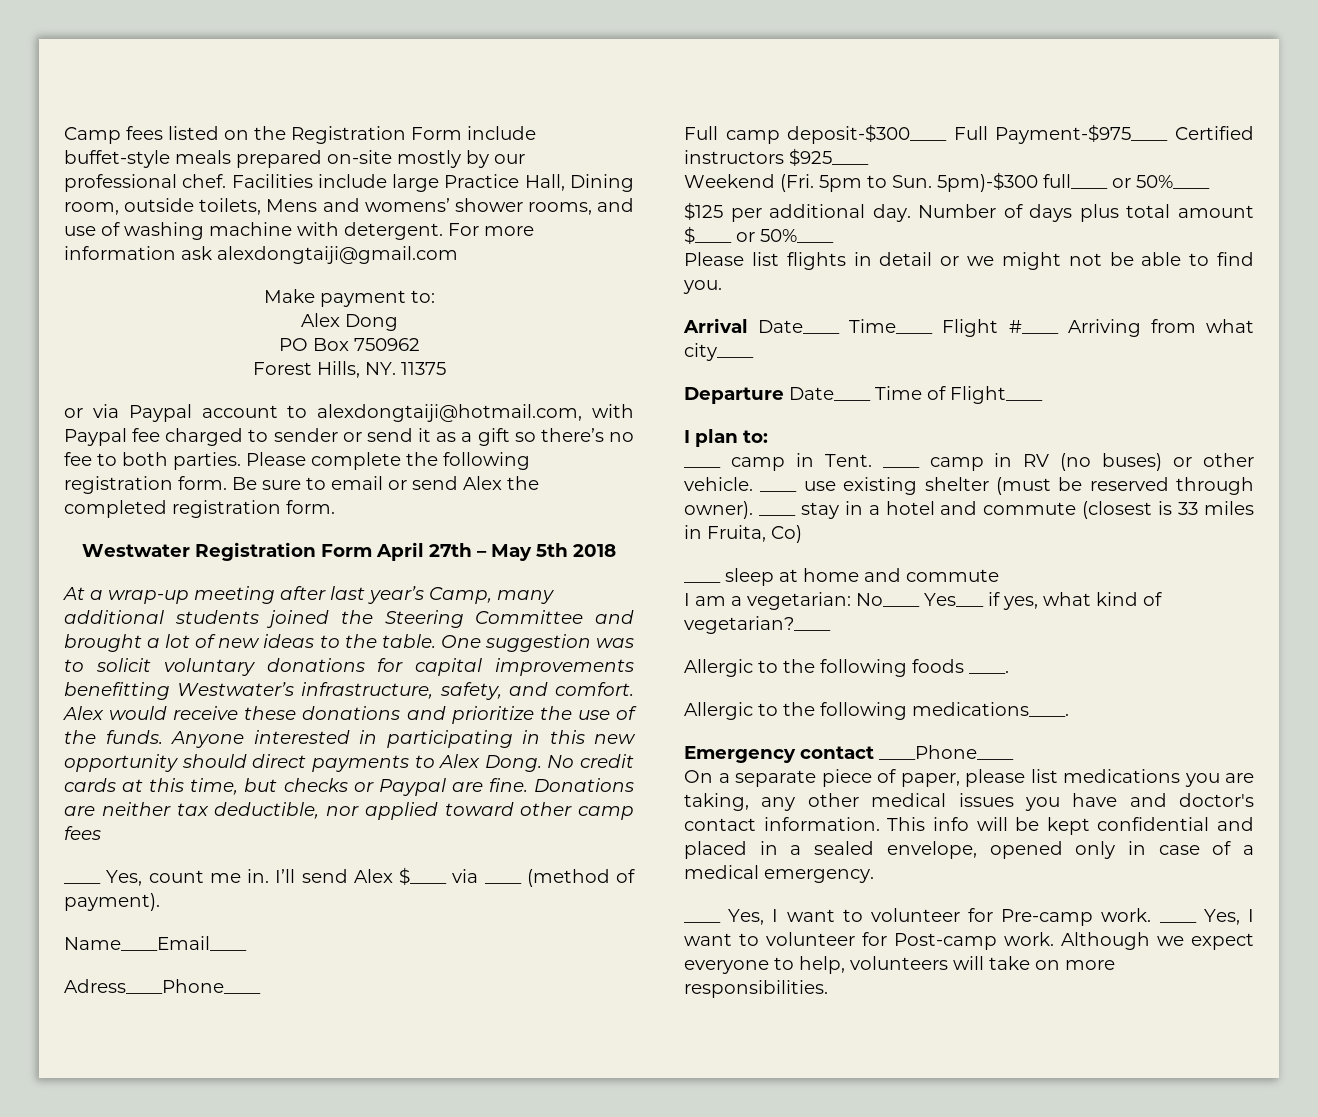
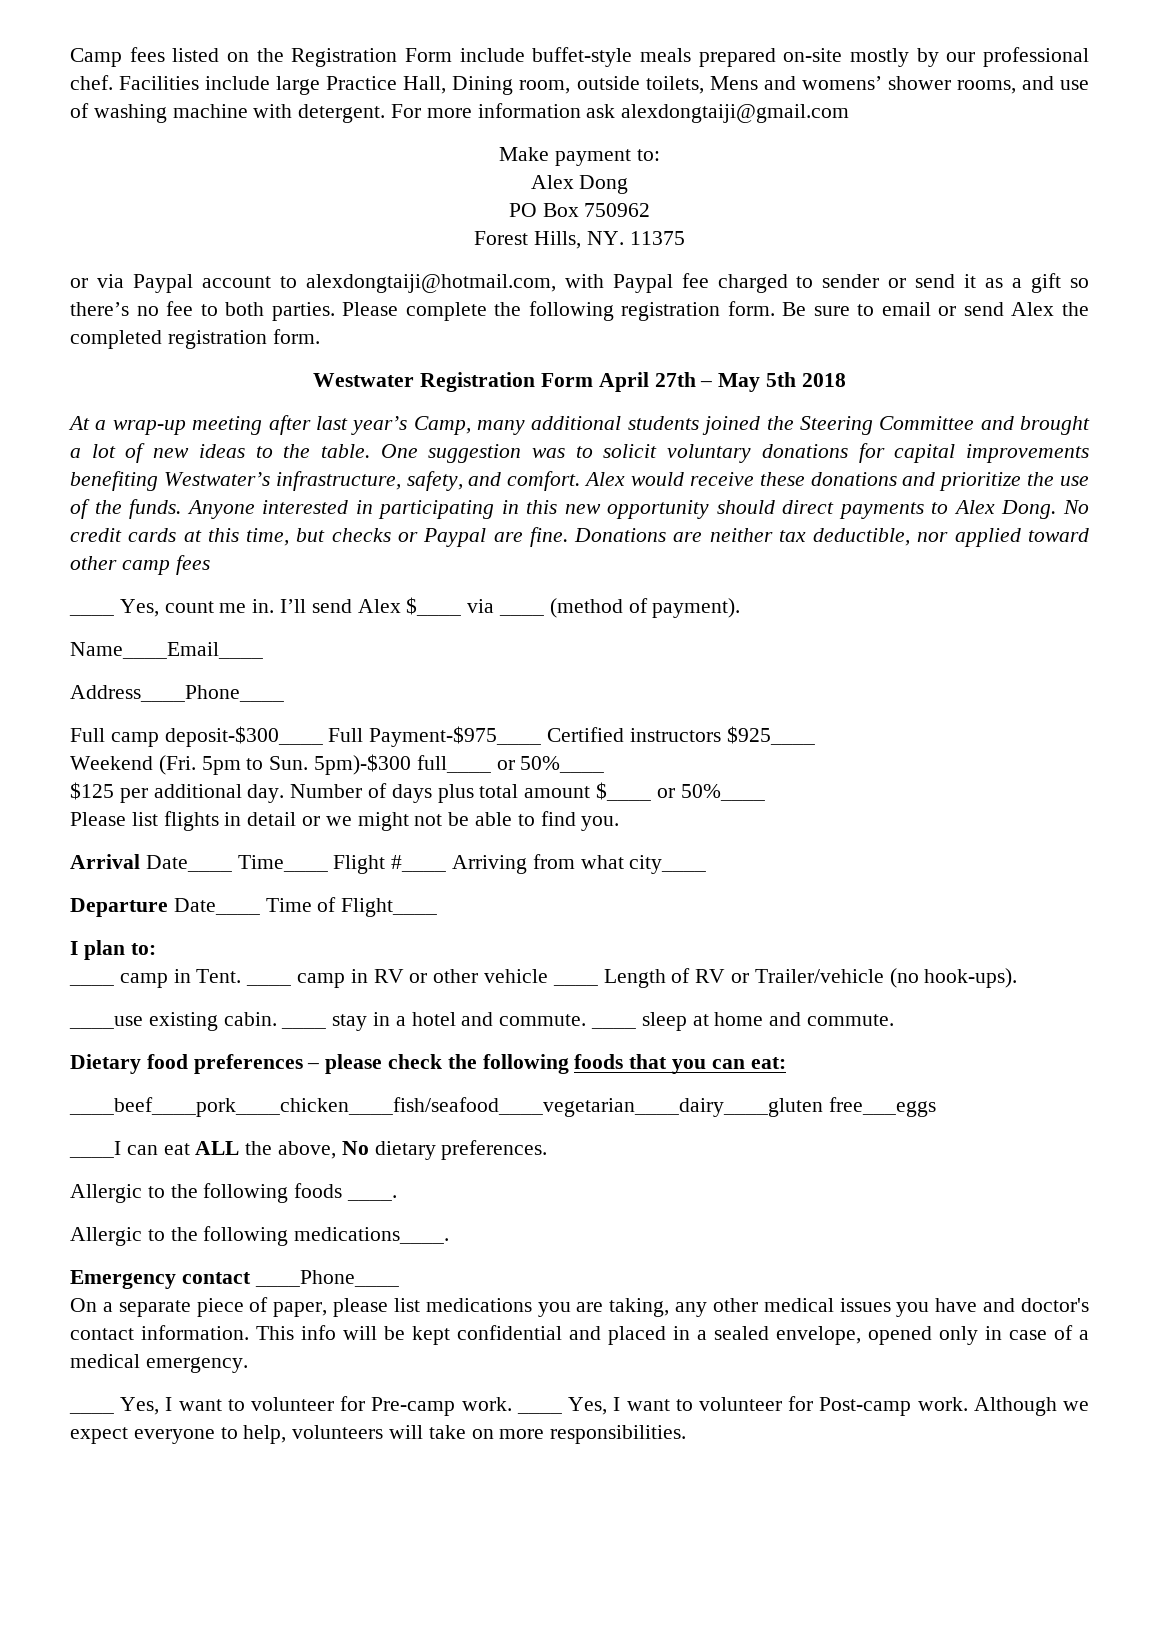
[64,682,170,700] benefitting -> [70,471,158,491] benefiting
[64,979,261,994] Adress____Phone____ -> [70,685,284,702] Address____Phone____
[1060,453,1254,471] [684,477,753,491] [760,491,798,492] [803,477,1254,495] [684,501,753,519] (no buses) or other vehicle. ____ use existing shelter (must be reserved through owner). -> [409,969,549,983] [552,968,1018,988] [69,1012,277,1031] or other vehicle ____ Length of RV or Trailer/vehicle (no hook-ups). // ____use existing cabin.
[983,501,1254,519] [684,525,802,543] commute (closest is 33 miles in Fruita, Co) // -> [499,1014,587,1026] commute.
[906,569,999,582] [684,592,1162,610] [684,616,831,634] commute // I am a vegetarian: No____ Yes___ if yes, what kind of vegetarian?____ -> [807,1014,895,1026] [70,1054,786,1074] [69,1097,936,1117] [69,1140,548,1160] commute. // Dietary food preferences – please check the following foods that you can eat: // ____beef____pork____chicken____fish/seafood____vegetarian____dairy____gluten free___eggs // ____I can eat ALL the above, No dietary preferences.

